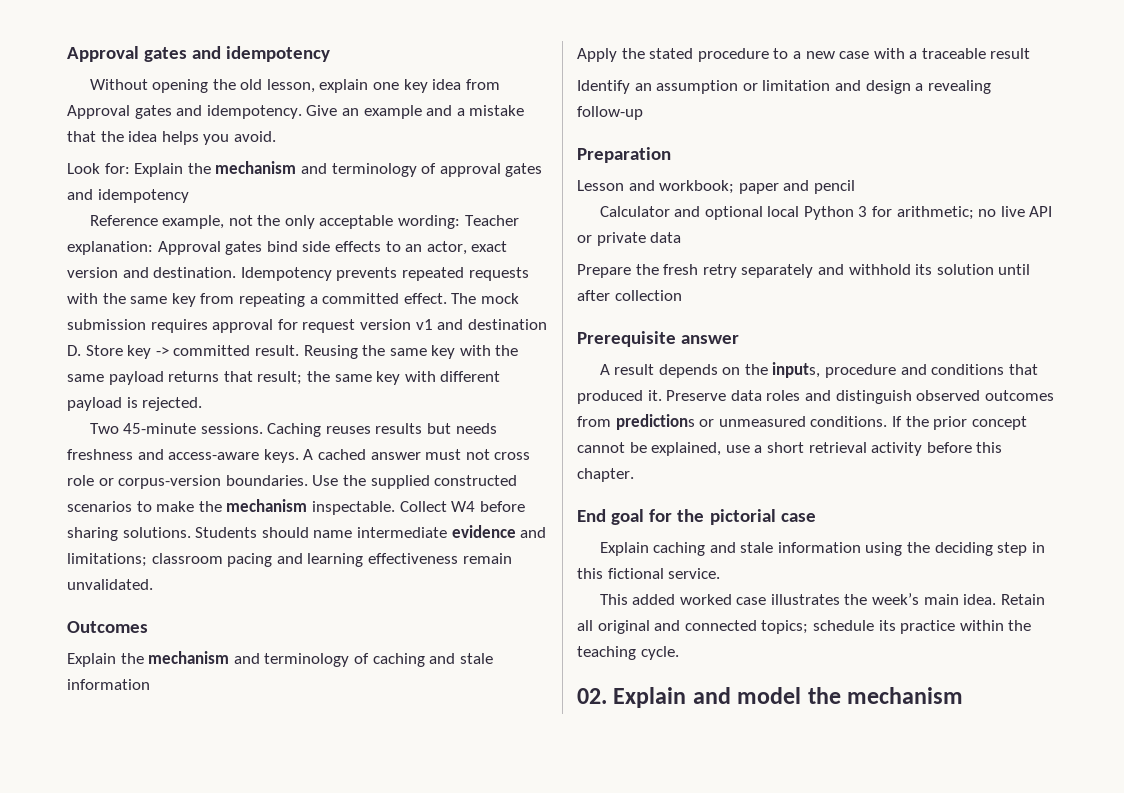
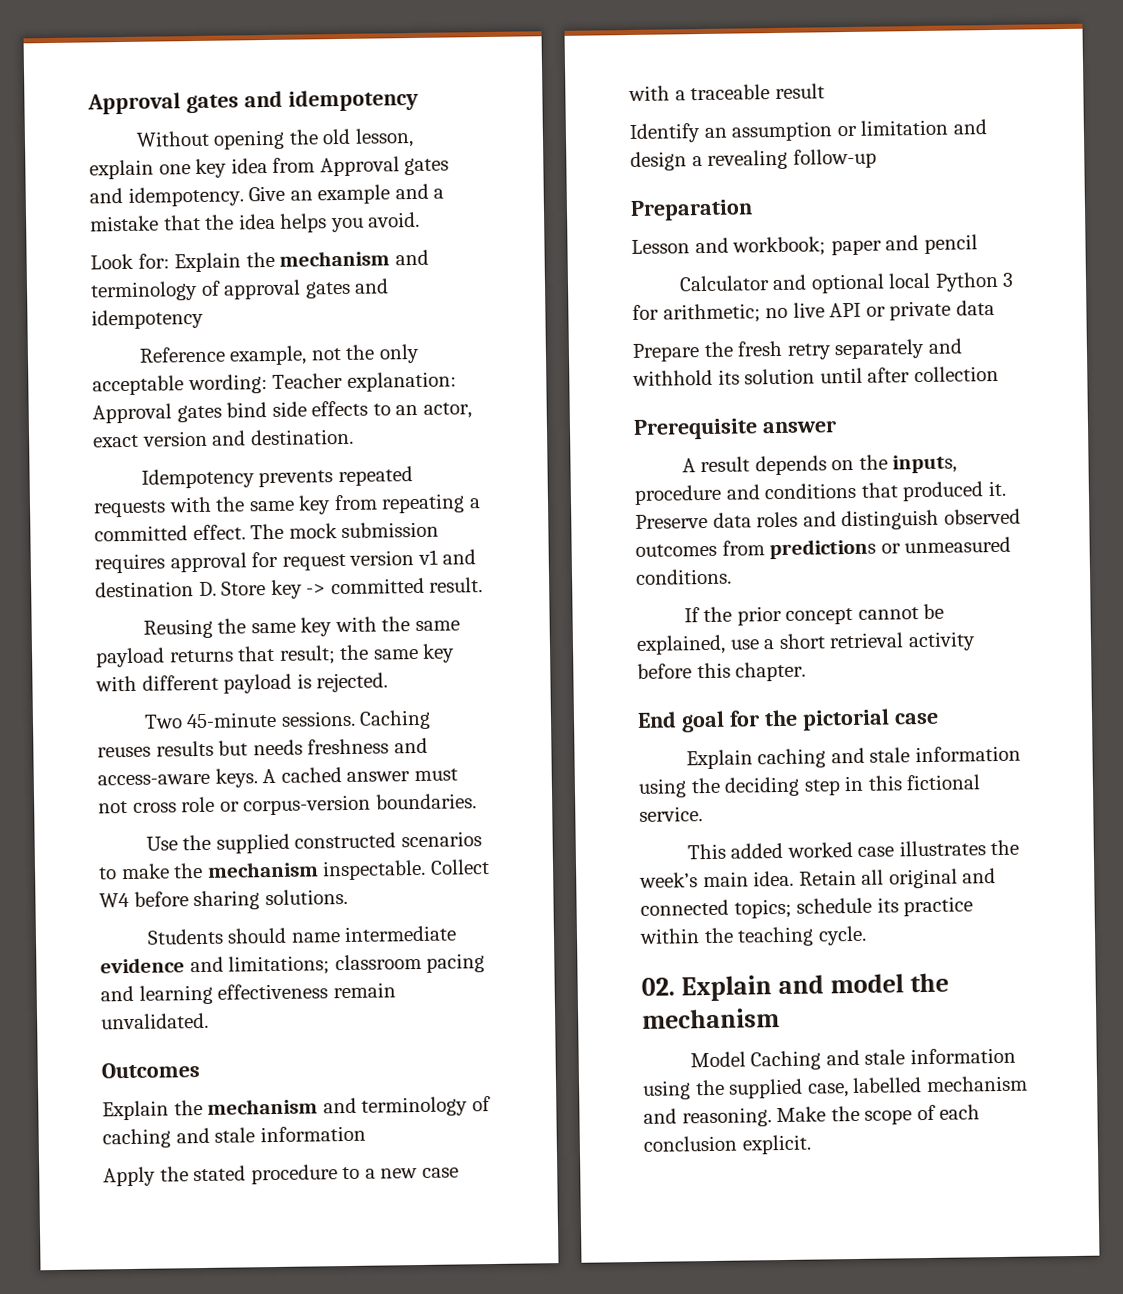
(237, 272) none -> (354, 437) //
(299, 350) none -> (484, 585) //
(308, 480) none -> (477, 801) //
(191, 532) none -> (348, 897) //
(888, 421) none -> (732, 576) //
(964, 695) none -> [689,1047,1016,1071] [642,1075,1028,1100] [643,1104,981,1128] [643,1134,812,1155] // Model Caching and stale information using the supplied case, labelled mechanism and reasoning. Make the scope of each conclusion explicit.

